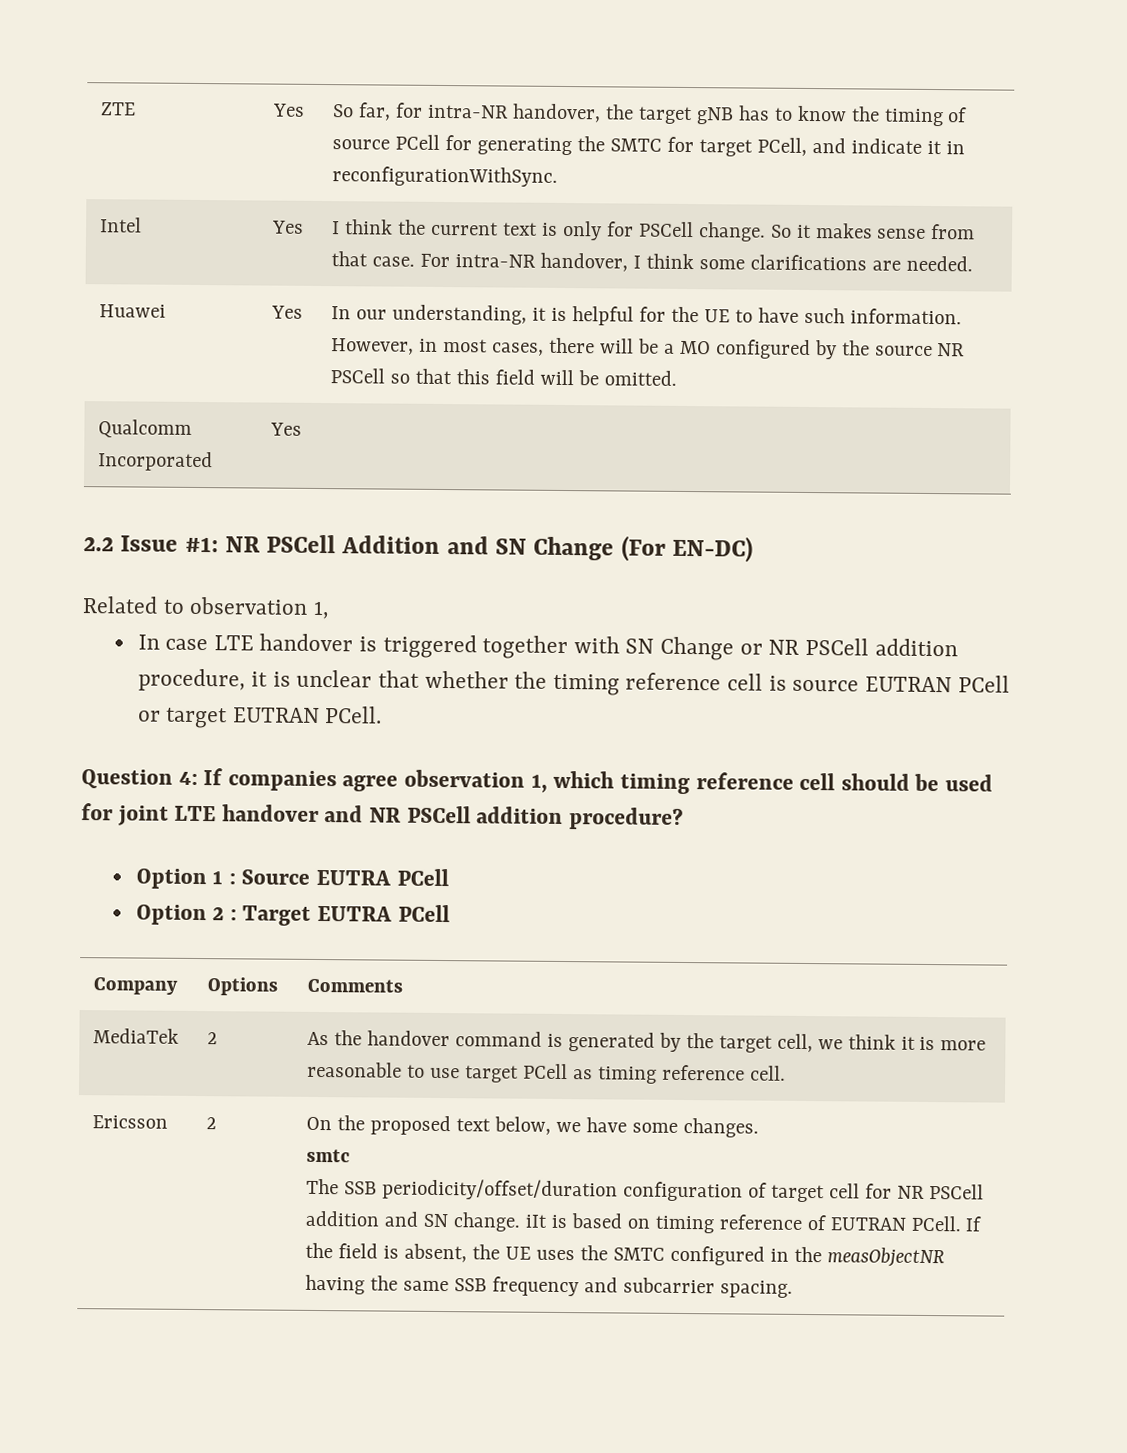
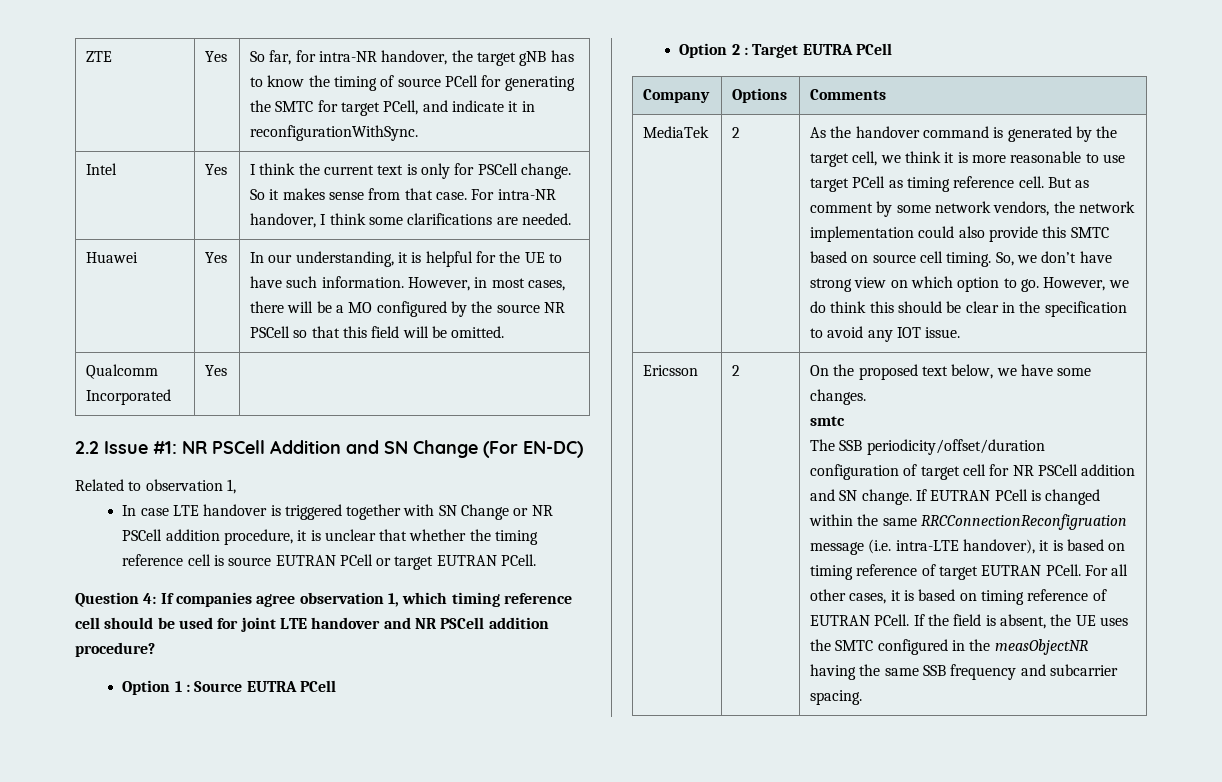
(786, 1073) none -> [1048,177,1090,188] [810,201,1136,217] [810,226,1109,242] [810,251,1112,267] [810,276,1129,292] [810,301,1127,317] [810,326,961,342] But as comment by some network vendors, the network implementation could also provide this SMTC based on source cell timing. So, we don’t have strong view on which option to go. However, we do think this should be clear in the specification to avoid any IOT issue.
[525,1214,548,1228] iIt -> [916,489,1101,505] [809,514,1128,530] [810,539,1126,555] [810,564,1129,580] [810,589,901,604] If EUTRAN PCell is changed within the same RRCConnectionReconfigruation message (i.e. intra-LTE handover), it is based on timing reference of target EUTRAN PCell. For all other cases, it

